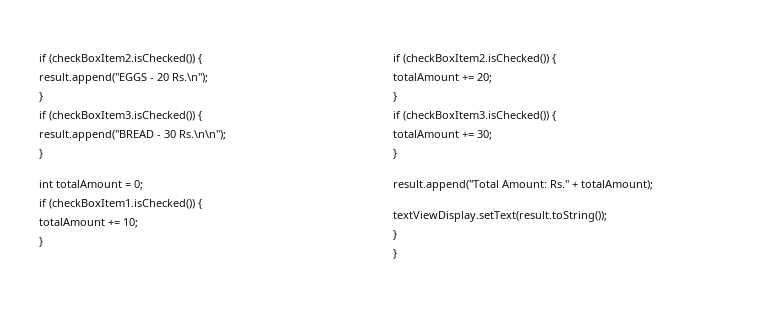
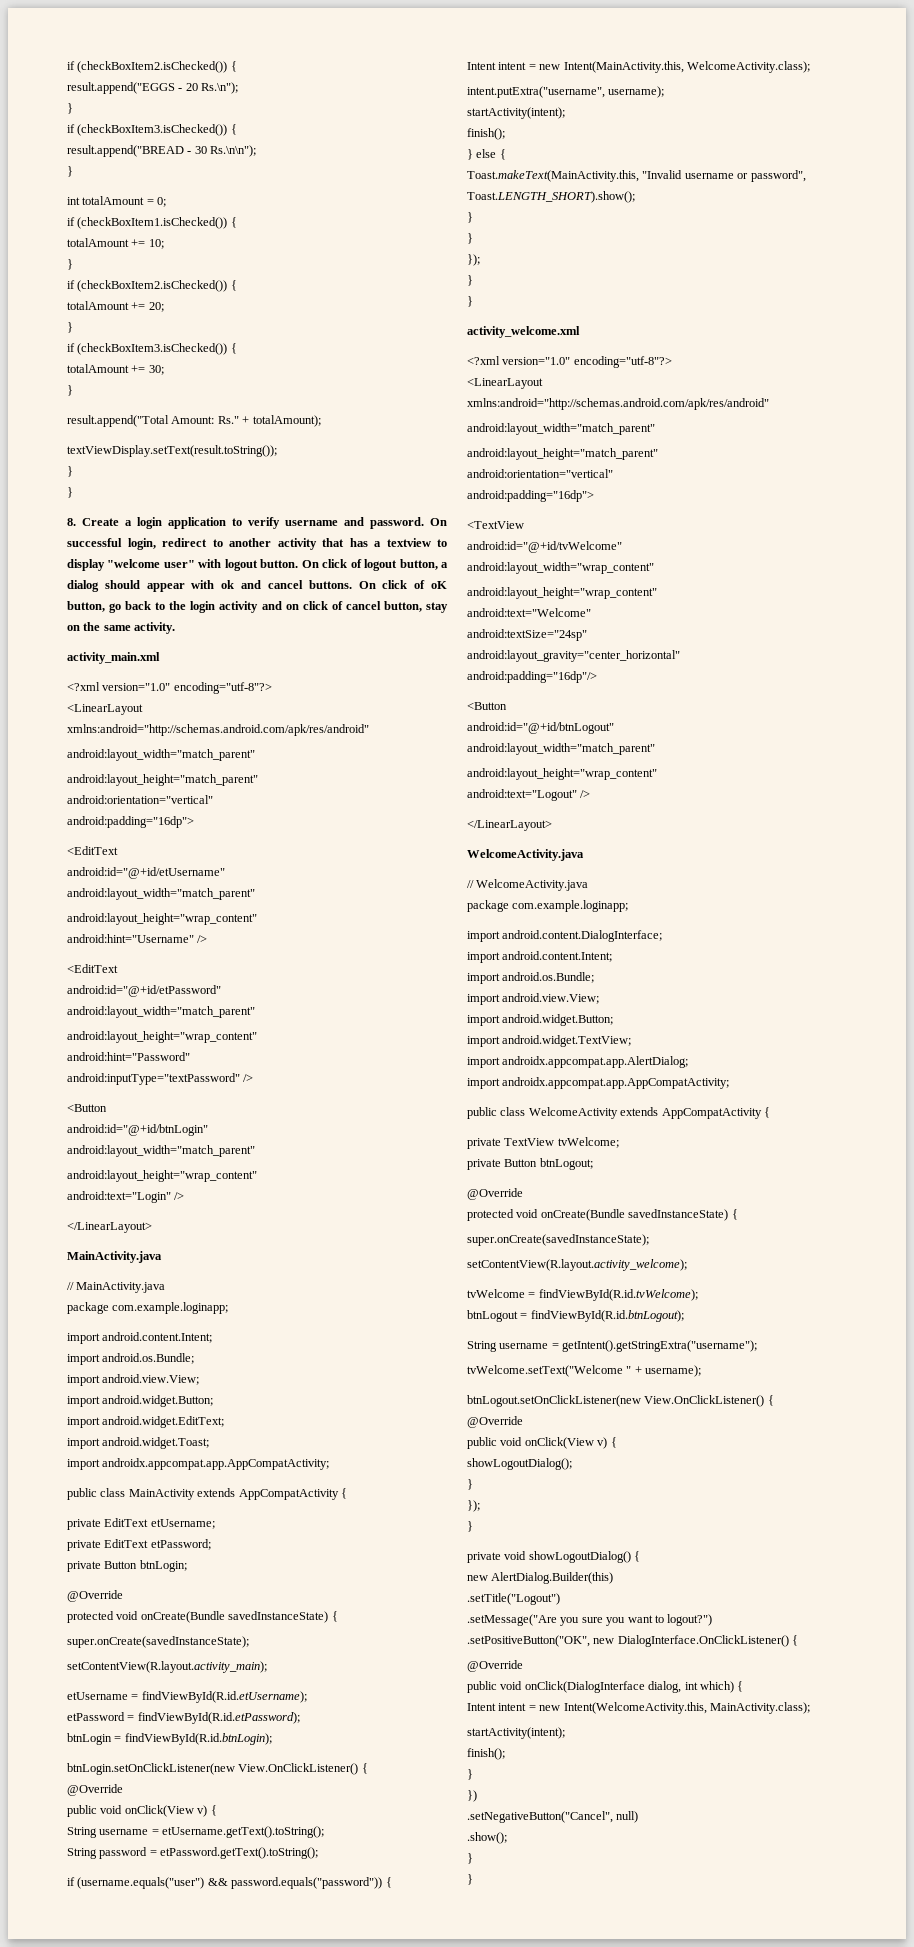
(397, 254) none -> [67,517,447,529] [67,538,447,550] [67,559,448,571] [67,580,447,592] [67,601,449,613] [67,622,176,634] [67,652,160,664] [67,682,272,694] [67,704,143,715] [67,724,369,736] [67,749,255,761] [67,774,258,786] [67,795,213,804] [67,816,194,828] [67,846,118,855] [67,867,225,879] [67,888,255,900] [67,913,257,925] [67,934,208,943] [67,964,118,973] [67,985,221,997] [67,1006,255,1018] [67,1031,257,1043] [67,1052,190,1061] [67,1073,254,1085] [67,1104,107,1112] [67,1124,208,1136] [67,1145,255,1157] [67,1170,257,1182] [67,1191,185,1203] [67,1222,152,1233] [67,1251,162,1263] [67,1282,166,1293] [67,1302,229,1314] [67,1332,213,1344] [67,1353,195,1365] [67,1374,200,1386] [67,1395,214,1407] [67,1416,225,1428] [67,1437,210,1449] [67,1458,330,1470] [67,1488,347,1500] [67,1518,215,1530] [67,1539,211,1551] [67,1560,187,1572] [67,1590,123,1602] [67,1611,338,1623] [67,1636,249,1648] [67,1661,267,1673] [67,1691,307,1703] [67,1712,300,1724] [67,1733,272,1745] [67,1763,368,1775] [67,1784,123,1796] [67,1805,217,1817] [67,1826,325,1838] [67,1847,319,1859] [67,1877,392,1889] [467,61,810,73] [467,86,665,98] [467,107,565,119] [467,128,505,140] [467,149,506,160] [467,170,806,182] [467,191,635,203] [467,212,473,223] [467,233,473,244] [467,254,480,266] [467,275,473,286] [467,296,473,307] [467,326,580,338] [467,356,672,368] [467,378,543,389] [467,398,769,410] [467,423,655,435] [467,448,658,460] [467,469,613,478] [467,490,594,502] [467,521,524,529] [467,541,622,553] [467,562,654,574] [467,587,657,599] [467,608,591,617] [467,629,587,641] [467,650,680,662] [467,671,597,683] [467,702,507,710] [467,722,614,734] [467,743,655,755] [467,768,657,780] [467,789,591,801] [467,820,552,831] [467,849,584,861] [467,879,589,891] [467,900,629,912] [467,930,663,942] [467,951,613,963] [467,972,595,984] [467,993,600,1005] [467,1014,614,1026] [467,1035,632,1047] [467,1056,689,1068] [467,1077,730,1089] [467,1107,770,1119] [467,1137,619,1149] [467,1158,593,1170] [467,1188,523,1200] [467,1209,738,1221] [467,1234,649,1246] [467,1259,687,1271] [467,1289,698,1301] [467,1310,684,1322] [467,1340,758,1352] [467,1365,702,1377] [467,1395,774,1407] [467,1416,523,1428] [467,1437,617,1449] [467,1458,572,1470] [467,1479,473,1490] [467,1500,480,1512] [467,1521,473,1532] [467,1551,641,1563] [467,1572,614,1584] [467,1593,560,1605] [467,1614,713,1626] [467,1635,799,1647] [467,1660,523,1672] [467,1681,744,1693] [467,1702,810,1714] [467,1727,565,1739] [467,1748,505,1760] [467,1769,473,1780] [467,1790,477,1802] [467,1811,639,1823] [467,1832,507,1844] [467,1853,473,1864] [467,1874,473,1885] // 8. Create a login application to verify username and password. On successful login, redirect to another activity that has a textview to display "welcome user" with logout button. On click of logout button, a dialog should appear with ok and cancel buttons. On click of oK button, go back to the login activity and on click of cancel button, stay on the same activity. // activity_main.xml // <?xml version="1.0" encoding="utf-8"?> // <LinearLayout xmlns:android="http://schemas.android.com/apk/res/android" // android:layout_width="match_parent" // android:layout_height="match_parent" // android:orientation="vertical" // android:padding="16dp"> // <EditText // android:id="@+id/etUsername" // android:layout_width="match_parent" // android:layout_height="wrap_content" // android:hint="Username" /> // <EditText // android:id="@+id/etPassword" // android:layout_width="match_parent" // android:layout_height="wrap_content" // android:hint="Password" // android:inputType="textPassword" /> // <Button // android:id="@+id/btnLogin" // android:layout_width="match_parent" // android:layout_height="wrap_content" // android:text="Login" /> // </LinearLayout> // MainActivity.java // // MainActivity.java // package com.example.loginapp; // import android.content.Intent; // import android.os.Bundle; // import android.view.View; // import android.widget.Button; // import android.widget.EditText; // import android.widget.Toast; // import androidx.appcompat.app.AppCompatActivity; // public class MainActivity extends AppCompatActivity { // private EditText etUsername; // private EditText etPassword; // private Button btnLogin; // @Override // protected void onCreate(Bundle savedInstanceState) { // super.onCreate(savedInstanceState); // setContentView(R.layout.activity_main); // etUsername = findViewById(R.id.etUsername); // etPassword = findViewById(R.id.etPassword); // btnLogin = findViewById(R.id.btnLogin); // btnLogin.setOnClickListener(new View.OnClickListener() { // @Override // public void onClick(View v) { // String username = etUsername.getText().toString(); // String password = etPassword.getText().toString(); // if (username.equals("user") && password.equals("password")) { // Intent intent = new Intent(MainActivity.this, WelcomeActivity.class); // intent.putExtra("username", username); // startActivity(intent); // finish(); // } else { // Toast.makeText(MainActivity.this, "Invalid username or password", Toast.LENGTH_SHORT).show(); // } // } // }); // } // } // activity_welcome.xml // <?xml version="1.0" encoding="utf-8"?> // <LinearLayout xmlns:android="http://schemas.android.com/apk/res/android" // android:layout_width="match_parent" // android:layout_height="match_parent" // android:orientation="vertical" // android:padding="16dp"> // <TextView // android:id="@+id/tvWelcome" // android:layout_width="wrap_content" // android:layout_height="wrap_content" // android:text="Welcome" // android:textSize="24sp" // android:layout_gravity="center_horizontal" // android:padding="16dp"/> // <Button // android:id="@+id/btnLogout" // android:layout_width="match_parent" // android:layout_height="wrap_content" // android:text="Logout" /> // </LinearLayout> // WelcomeActivity.java // // WelcomeActivity.java // package com.example.loginapp; // import android.content.DialogInterface; // import android.content.Intent; // import android.os.Bundle; // import android.view.View; // import android.widget.Button; // import android.widget.TextView; // import androidx.appcompat.app.AlertDialog; // import androidx.appcompat.app.AppCompatActivity; // public class WelcomeActivity extends AppCompatActivity { // private TextView tvWelcome; // private Button btnLogout; // @Override // protected void onCreate(Bundle savedInstanceState) { // super.onCreate(savedInstanceState); // setContentView(R.layout.activity_welcome); // tvWelcome = findViewById(R.id.tvWelcome); // btnLogout = findViewById(R.id.btnLogout); // String username = getIntent().getStringExtra("username"); // tvWelcome.setText("Welcome " + username); // btnLogout.setOnClickListener(new View.OnClickListener() { // @Override // public void onClick(View v) { // showLogoutDialog(); // } // }); // } // private void showLogoutDialog() { // new AlertDialog.Builder(this) // .setTitle("Logout") // .setMessage("Are you sure you want to logout?") // .setPositiveButton("OK", new DialogInterface.OnClickListener() { // @Override // public void onClick(DialogInterface dialog, int which) { // Intent intent = new Intent(WelcomeActivity.this, MainActivity.class); // startActivity(intent); // finish(); // } // }) // .setNegativeButton("Cancel", null) // .show(); // } // }

